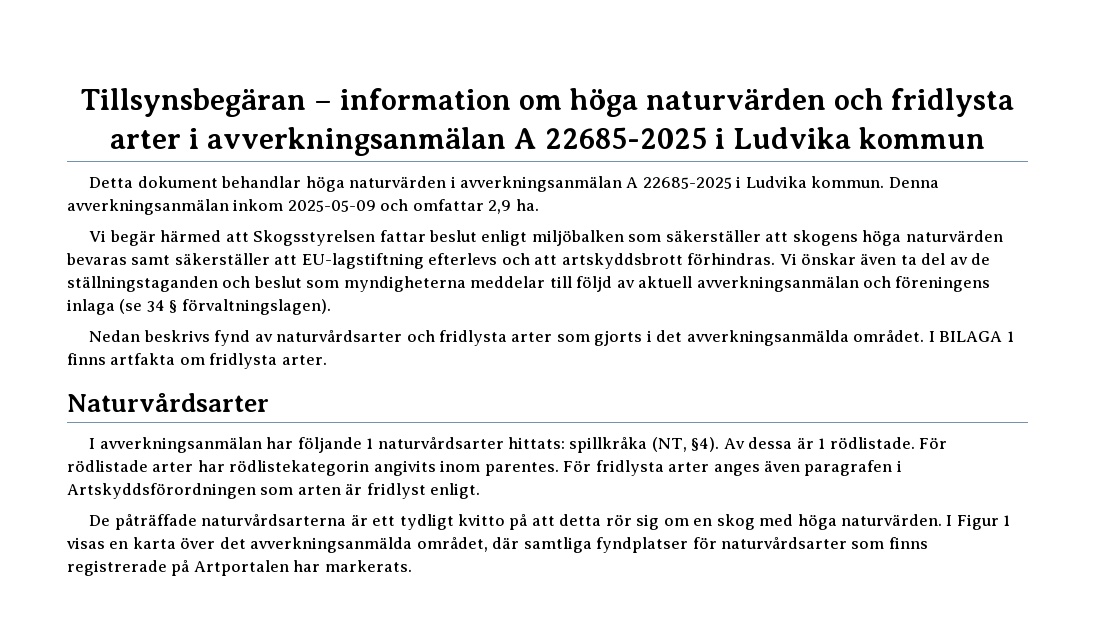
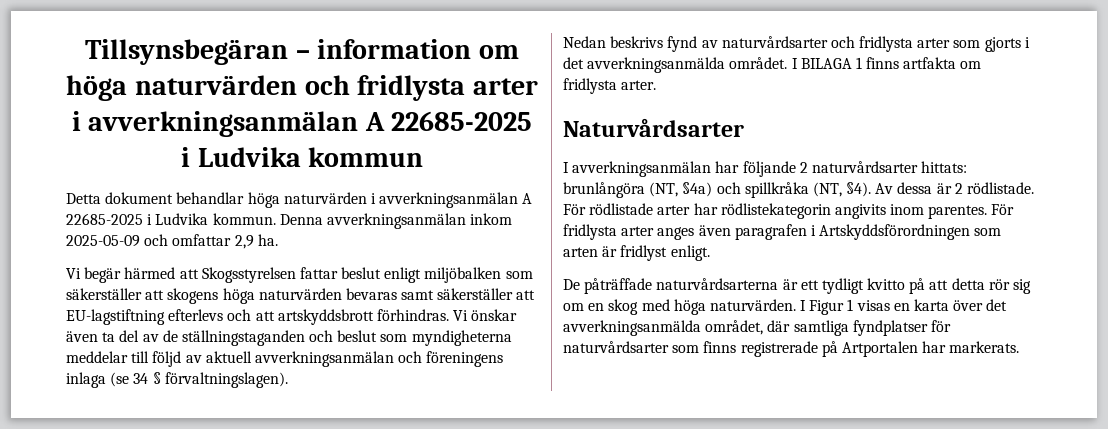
[366,438,374,449] 1 -> [799,162,808,173] 2
(566, 443) none -> [563,182,741,198] brunlångöra (NT, §4a) och
[818,438,826,449] 1 -> [954,183,963,194] 2

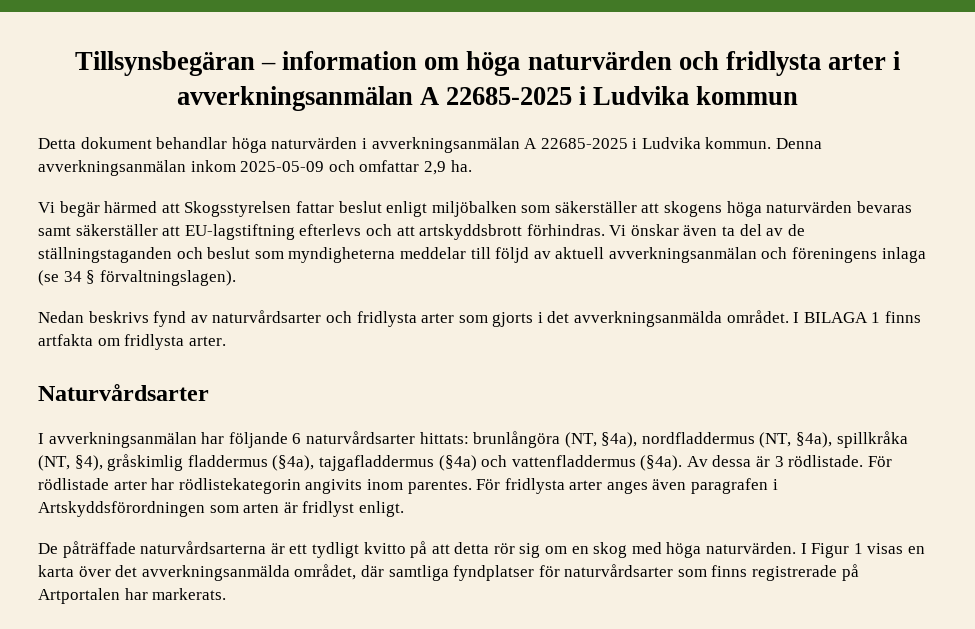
[799,162,808,173] 2 -> [292,433,302,444] 6
[682,182,872,198] §4a) och spillkråka (NT, §4). -> [601,431,908,448] [38,454,683,471] §4a), nordfladdermus (NT, §4a), spillkråka (NT, §4), gråskimlig fladdermus (§4a), tajgafladdermus (§4a) och vattenfladdermus (§4a).
[954,183,963,194] 2 -> [774,456,784,467] 3

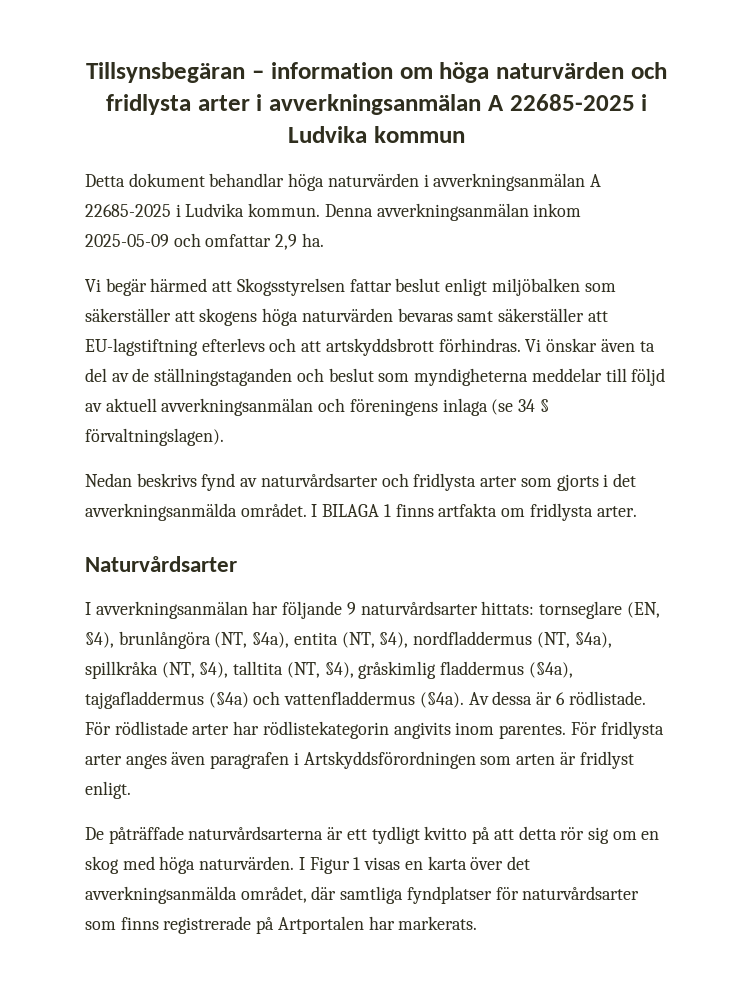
[292,433,302,444] 6 -> [346,602,356,615] 9
[473,431,638,448] brunlångöra (NT, §4a), -> [539,601,660,619] [85,631,409,649] tornseglare (EN, §4), brunlångöra (NT, §4a), entita (NT, §4),
(103, 463) none -> [233,661,354,678] talltita (NT, §4),
[774,456,784,467] 3 -> [555,692,565,705] 6

